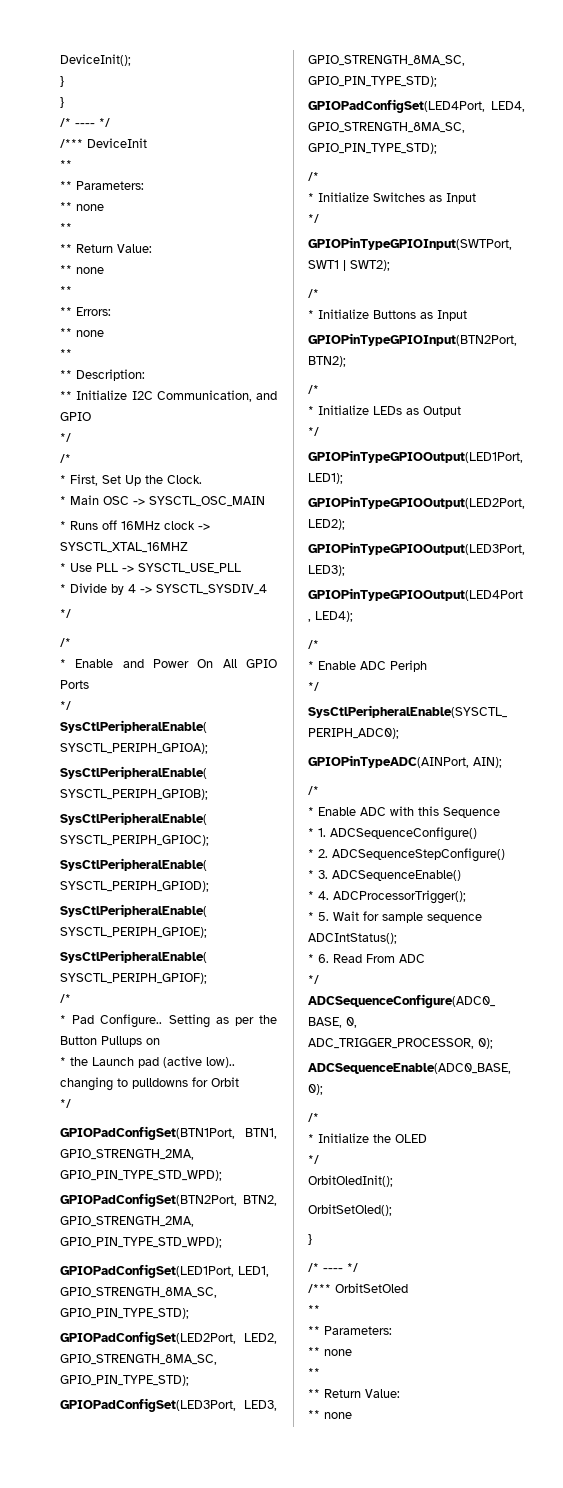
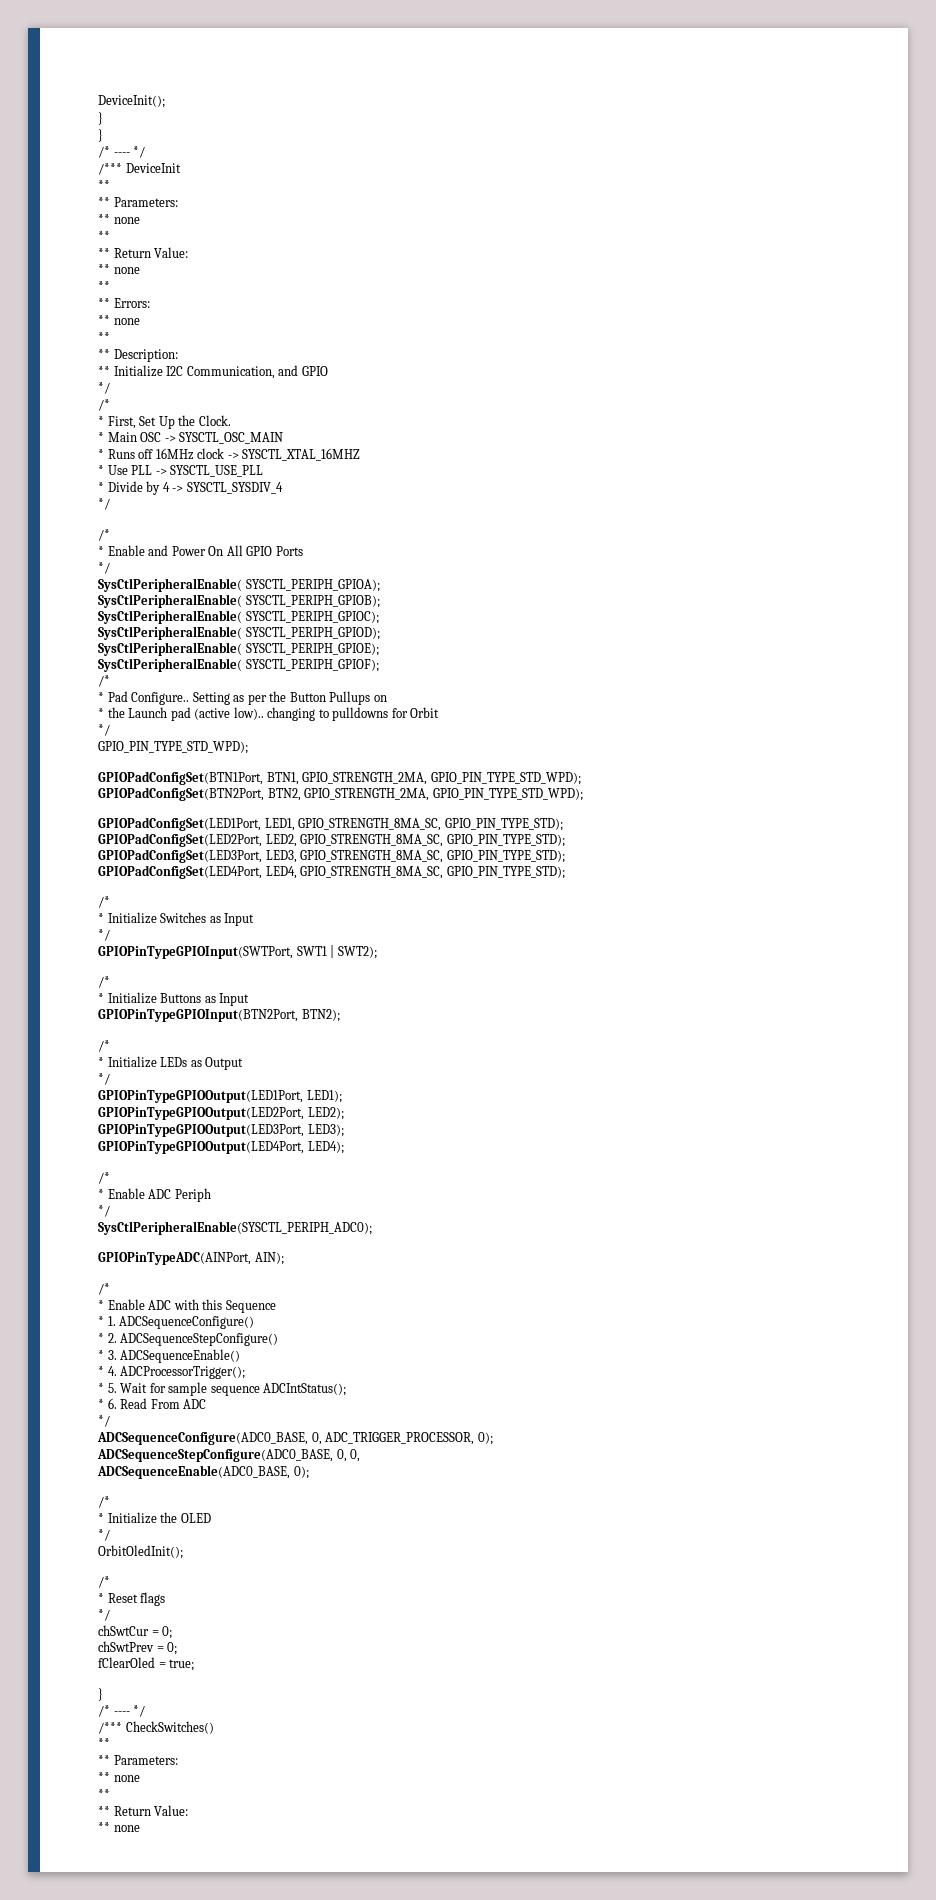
(71, 1103) none -> [98,741,248,754] // GPIO_PIN_TYPE_STD_WPD);
(493, 1043) none -> [97,1449,361,1462] // ADCSequenceStepConfigure(ADC0_BASE, 0, 0,
[308,1204,392,1216] [308,1234,312,1245] [308,1263,358,1272] [308,1283,408,1293] OrbitSetOled(); // } // /* ---- */ // /*** OrbitSetOled -> [98,1576,110,1588] [98,1592,166,1606] [98,1609,110,1621] [98,1625,173,1639] [98,1641,178,1655] [98,1657,195,1671] [98,1688,103,1701] [98,1705,146,1717] [98,1721,214,1734] /* // * Reset flags // */ // chSwtCur = 0; // chSwtPrev = 0; // fClearOled = true; // } // /* ---- */ // /*** CheckSwitches()

